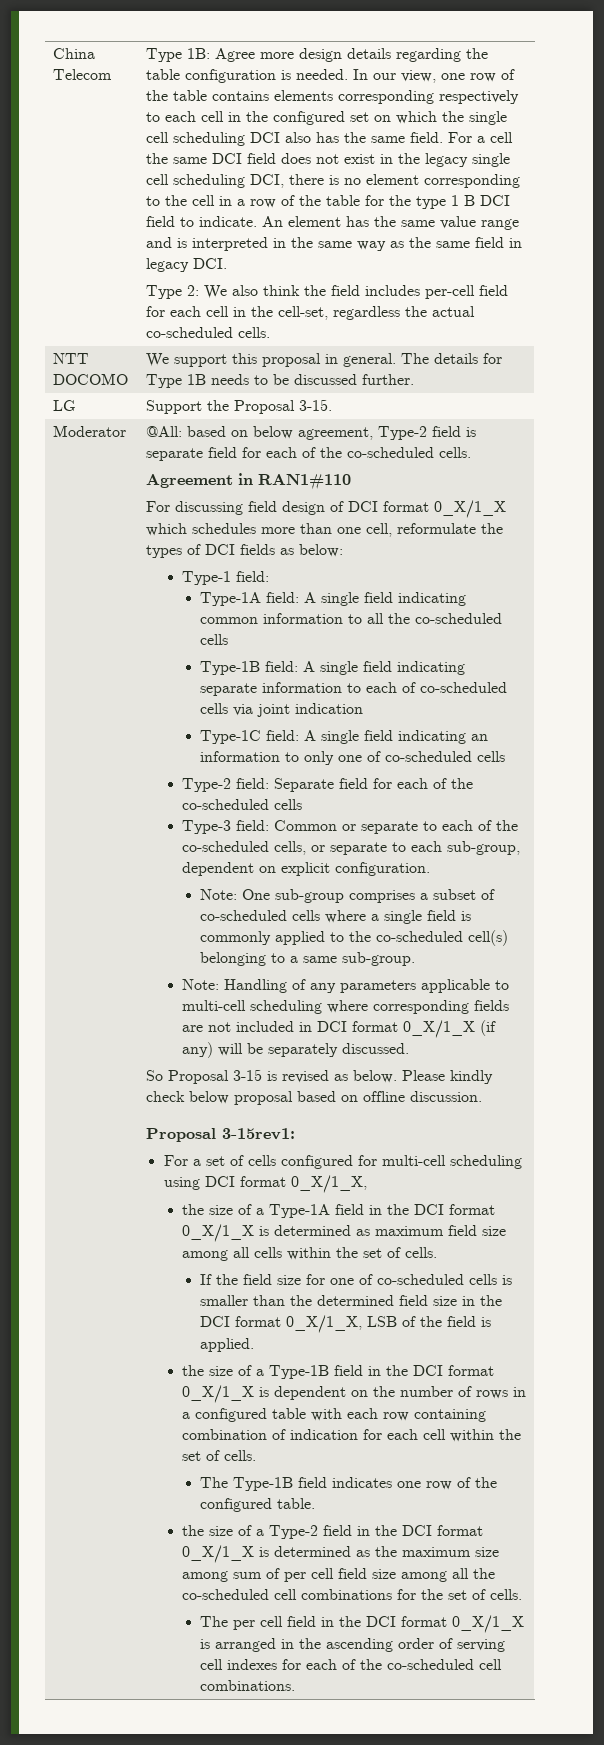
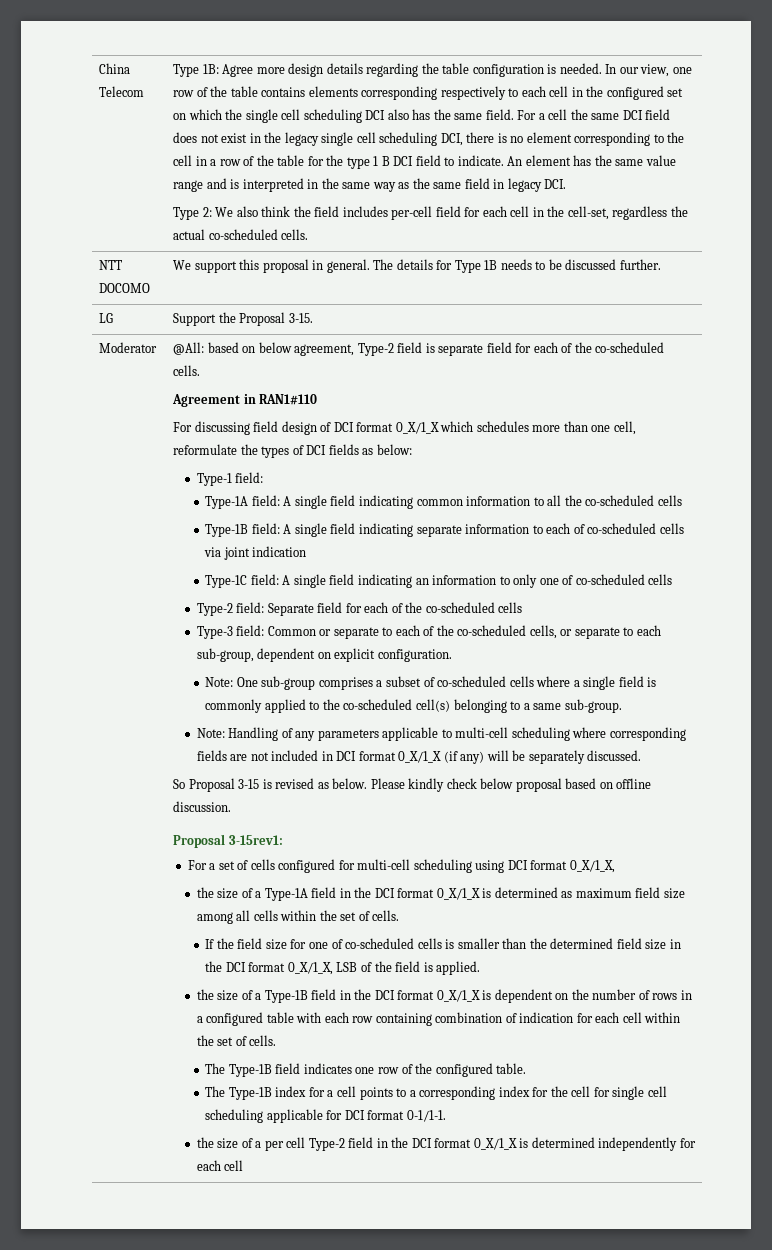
[182,1525,265,1536] // the size of a -> [205,1086,667,1100] [205,1109,446,1123] [196,1137,306,1151] // The Type-1B index for a cell points to a corresponding index for the cell for single cell scheduling applicable for DCI format 0-1/1-1. // the size of a per cell
[356,1546,500,1557] [182,1568,496,1582] [182,1589,523,1600] [200,1615,525,1633] [200,1638,506,1652] [200,1659,503,1670] [200,1680,296,1691] as the maximum size among sum of per cell field size among all the co-scheduled cell combinations for the set of cells. // The per cell field in the DCI format 0_X/1_X is arranged in the ascending order of serving cell indexes for each of the co-scheduled cell combinations. -> [598,1137,696,1151] [196,1160,244,1171] independently for each cell

